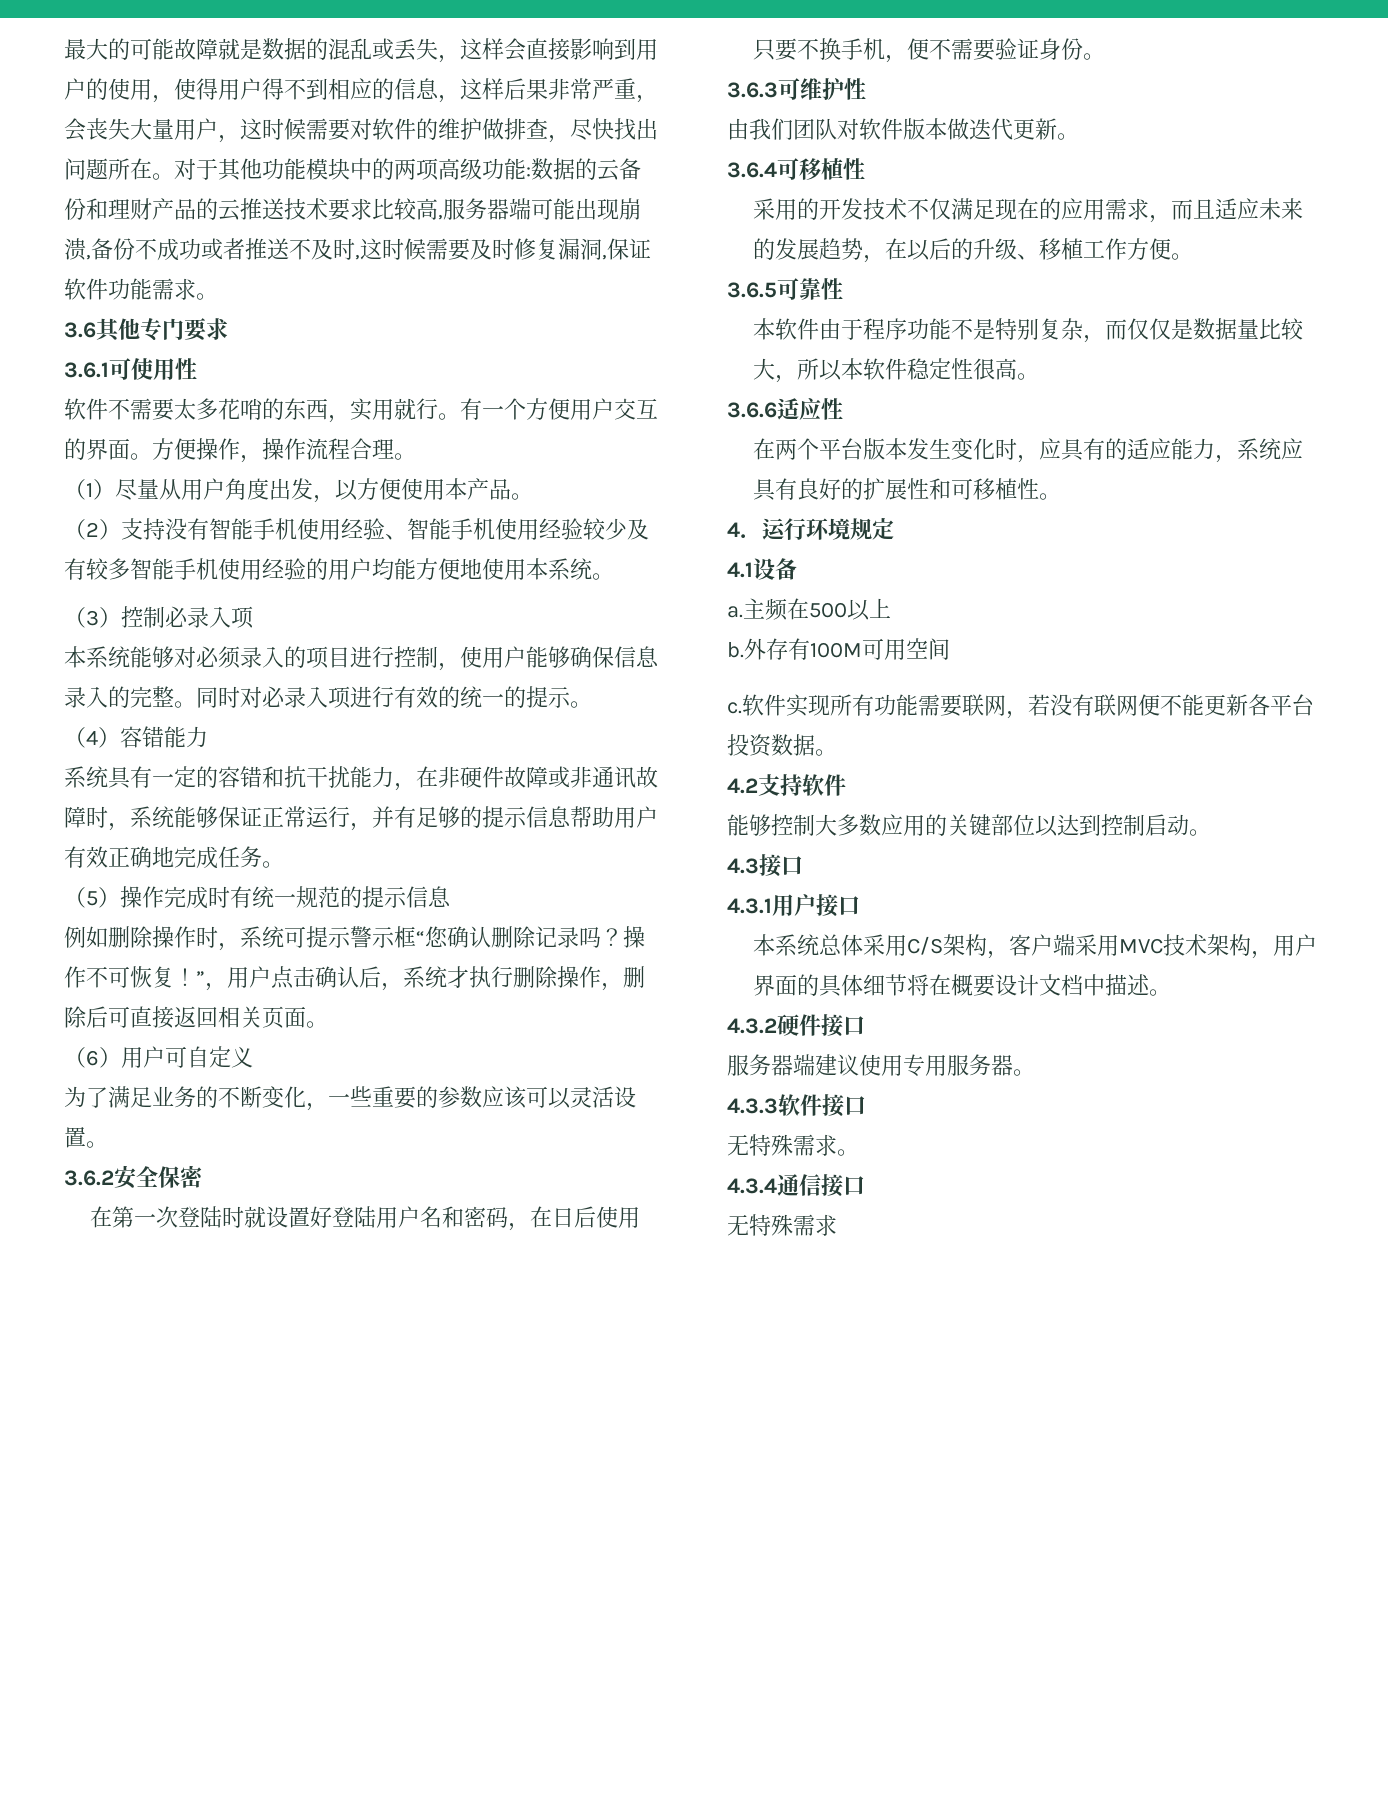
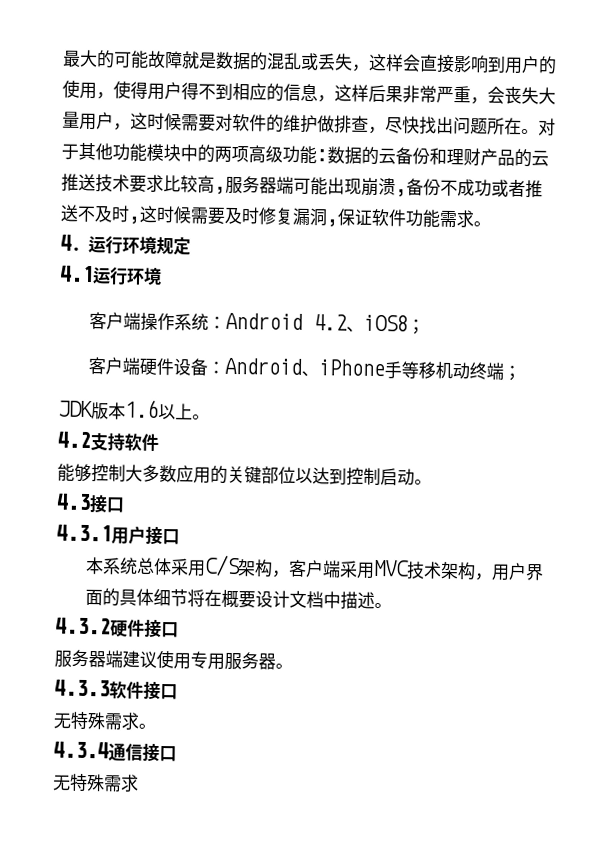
[64,318,228,342] [64,358,197,380] [64,398,658,423] [64,438,416,463] [64,478,533,503] [64,518,649,540] [64,558,614,580] [64,606,254,629] [64,646,659,671] [64,686,592,709] [64,726,208,748] [64,766,658,791] [64,806,658,831] [64,846,284,869] [64,886,451,909] [64,926,645,951] [64,966,645,991] [64,1006,328,1028] [64,1046,253,1068] [64,1086,636,1111] [64,1126,108,1148] [64,1165,203,1189] [90,1206,641,1231] [753,38,1106,63] [727,78,866,100] [727,118,1079,140] [727,158,865,180] [753,198,1304,223] [753,238,1194,263] [727,278,843,300] [753,318,1305,343] [753,358,1040,383] [727,398,843,420] [753,438,1304,463] [753,478,1062,501] // 3.6其他专门要求 // 3.6.1可使用性 // 软件不需要太多花哨的东西，实用就行。有一个方便用户交互的界面。方便操作，操作流程合理。 // （1）尽量从用户角度出发，以方便使用本产品。 // （2）支持没有智能手机使用经验、智能手机使用经验较少及有较多智能手机使用经验的用户均能方便地使用本系统。 // （3）控制必录入项 // 本系统能够对必须录入的项目进行控制，使用户能够确保信息录入的完整。同时对必录入项进行有效的统一的提示。 // （4）容错能力 // 系统具有一定的容错和抗干扰能力，在非硬件故障或非通讯故障时，系统能够保证正常运行，并有足够的提示信息帮助用户有效正确地完成任务。 // （5）操作完成时有统一规范的提示信息 // 例如删除操作时，系统可提示警示框“您确认删除记录吗？操作不可恢复！”，用户点击确认后，系统才执行删除操作，删除后可直接返回相关页面。 // （6）用户可自定义 // 为了满足业务的不断变化，一些重要的参数应该可以灵活设置。 // 3.6.2安全保密 // 在第一次登陆时就设置好登陆用户名和密码，在日后使用只要不换手机，便不需要验证身份。 // 3.6.3可维护性 // 由我们团队对软件版本做迭代更新。 // 3.6.4可移植性 // 采用的开发技术不仅满足现在的应用需求，而且适应未来的发展趋势，在以后的升级、移植工作方便。 // 3.6.5可靠性 // 本软件由于程序功能不是特别复杂，而仅仅是数据量比较大，所以本软件稳定性很高。 // 3.6.6适应性 // 在两个平台版本发生变化时，应具有的适应能力，系统应具有良好的扩展性和可移植性。 -> (491, 224) none
[753,558,797,580] [727,598,891,621] [727,638,950,660] [727,694,1314,719] [727,734,815,757] 设备 // a.主频在500以上 // b.外存有100M可用空间 // c.软件实现所有功能需要联网，若没有联网便不能更新各平台投资数据 -> [92,267,162,286] [89,312,426,335] [88,357,522,381] [58,399,193,420] 运行环境 // 客户端操作系统：Android 4.2、iOS8； // 客户端硬件设备：Android、iPhone手等移机动终端； // JDK版本1.6以上

